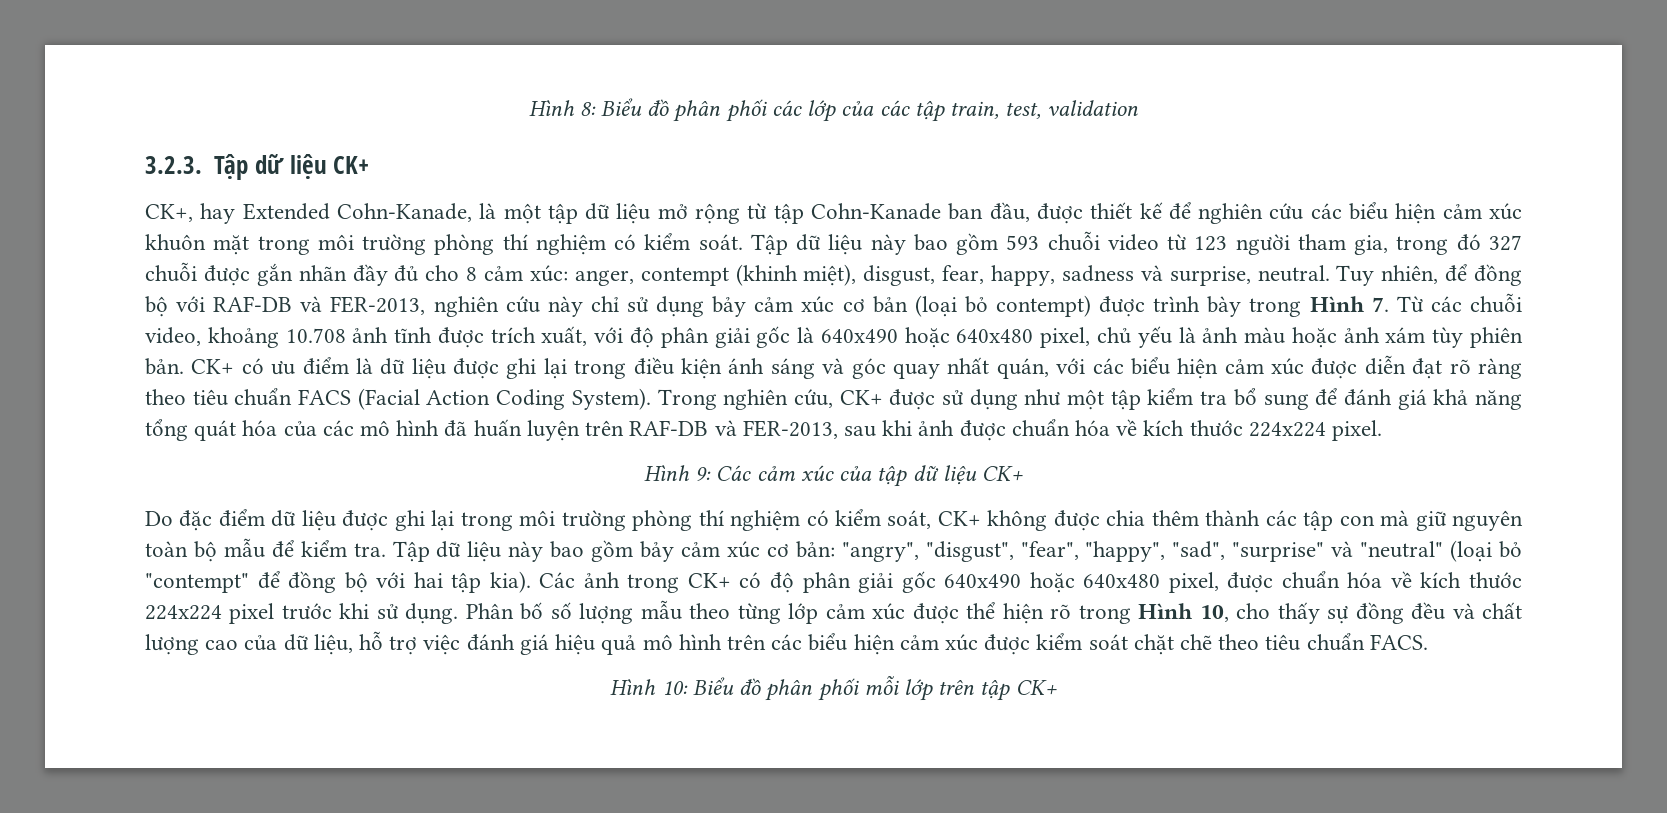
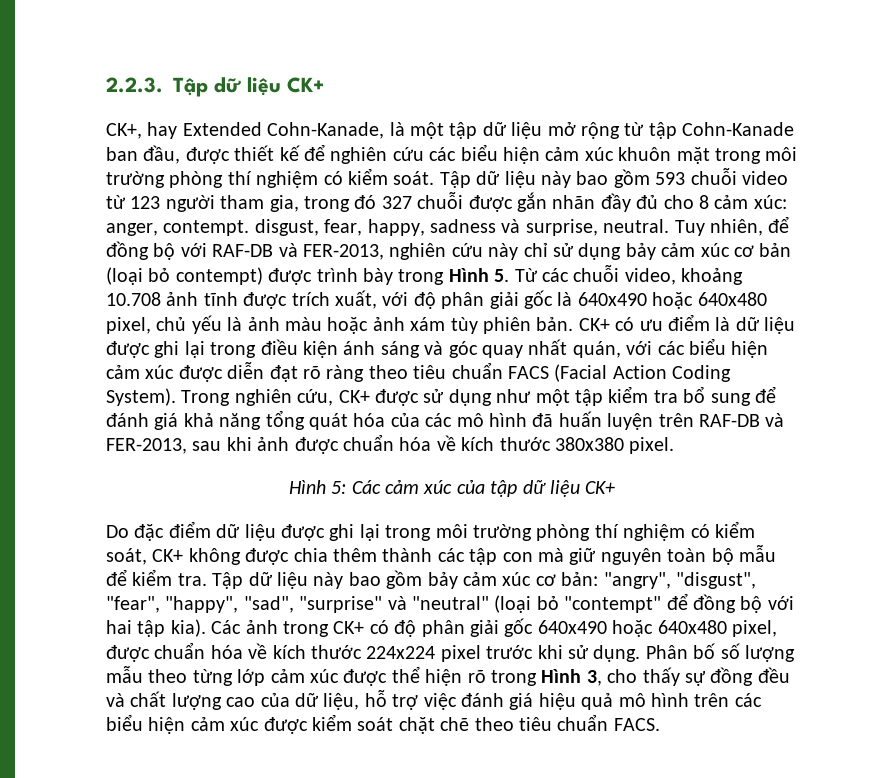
[528,98,1139,122] [145,156,202,174] Hình 8: Biểu đồ phân phối các lớp của các tập train, test, validation // 3.2.3. -> [106,77,163,93] 2.2.3.
[640,264,857,286] contempt (khinh miệt), -> [163,220,250,236] contempt.
[1371,297,1389,312] 7. -> [494,269,510,282] 5.
[1248,422,1326,437] 224x224 -> [554,437,624,451] 380x380
[695,467,712,481] 9: -> [331,481,347,494] 5:
[1199,605,1229,622] 10, -> [586,670,602,686] 3,
[610,675,1057,701] // Hình 10: Biểu đồ phân phối mỗi lớp trên tập CK+ -> (660, 724) none

